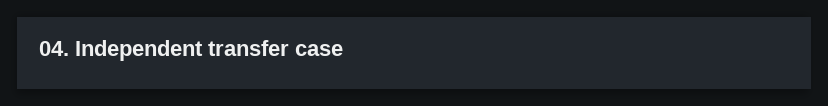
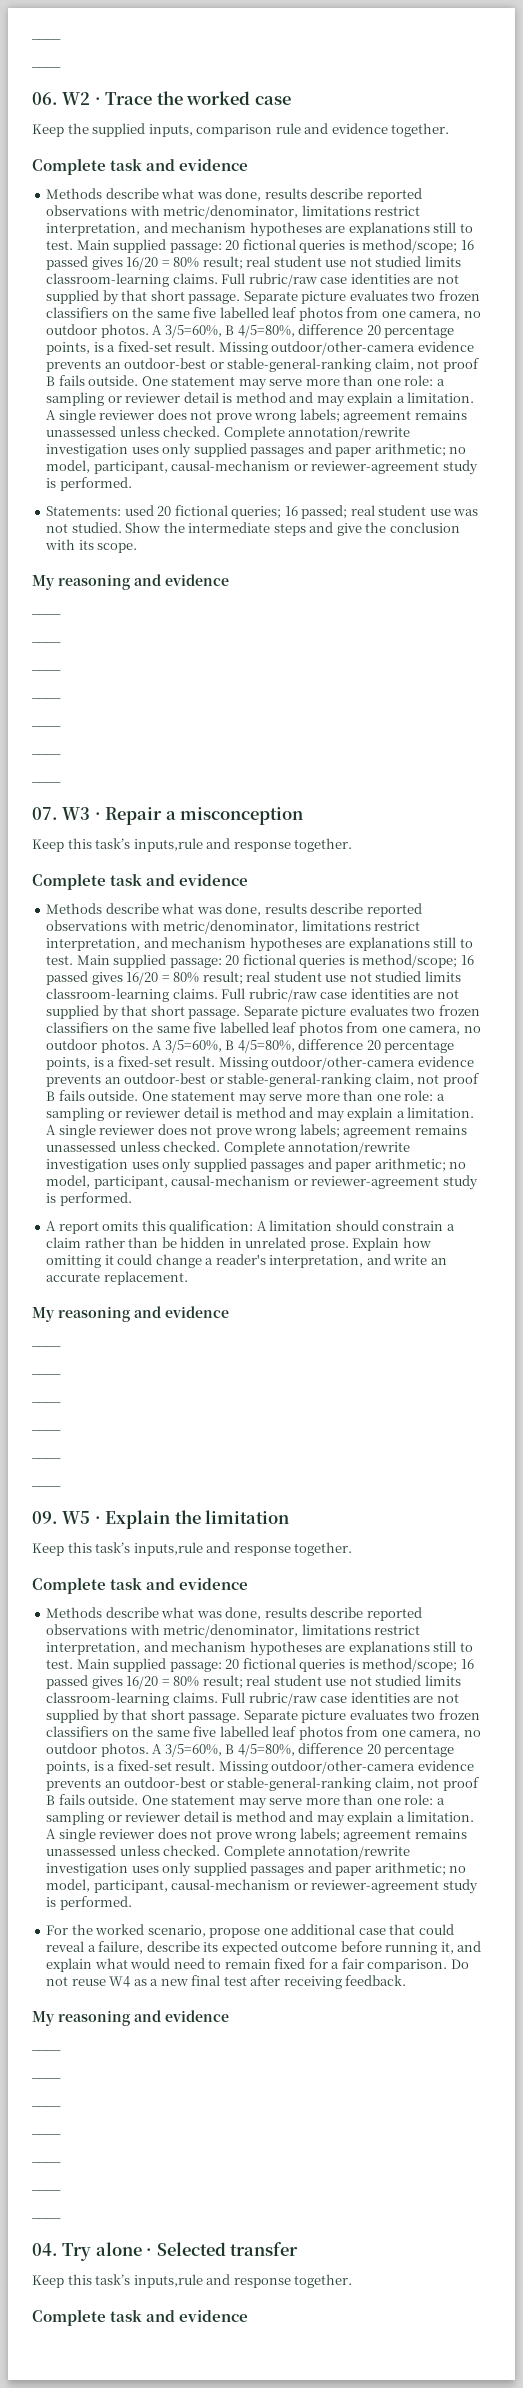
[39,40,343,61] 04. Independent transfer case -> [31,39,61,40] [31,67,61,68] [32,91,291,105] [32,123,450,137] [32,158,249,175] [46,188,422,202] [46,205,421,219] [46,222,473,237] [46,239,474,253] [46,256,461,270] [46,273,459,287] [46,290,480,305] [46,307,481,321] [46,324,455,338] [46,341,474,355] [46,358,479,372] [46,375,445,390] [46,392,475,407] [46,409,467,423] [46,426,411,440] [46,443,467,458] [46,460,478,475] [46,477,132,491] [46,505,479,519] [46,522,460,536] [45,539,138,553] [32,574,229,590] [31,614,61,615] [31,642,61,643] [31,670,61,671] [31,698,61,699] [31,726,61,727] [31,754,61,755] [31,782,61,783] [32,807,304,825] [32,838,353,852] [32,873,249,890] [46,903,422,917] [46,920,421,934] [46,937,473,952] [46,954,474,968] [46,971,461,985] [46,988,459,1002] [46,1005,480,1020] [46,1022,481,1036] [46,1039,455,1053] [46,1056,474,1070] [46,1073,479,1087] [46,1090,445,1105] [46,1107,475,1122] [46,1124,467,1138] [46,1141,411,1155] [46,1158,467,1173] [46,1175,478,1190] [46,1192,132,1206] [46,1220,455,1234] [46,1237,431,1251] [46,1254,447,1268] [46,1271,188,1285] [32,1306,229,1322] [31,1346,61,1347] [31,1374,61,1375] [31,1402,61,1403] [31,1430,61,1431] [31,1458,61,1459] [31,1486,61,1487] [32,1510,290,1529] [32,1542,353,1556] [32,1577,249,1594] [46,1607,422,1621] [46,1624,421,1638] [46,1641,473,1656] [46,1658,474,1672] [46,1675,461,1689] [46,1692,459,1706] [46,1709,480,1724] [46,1726,481,1740] [46,1743,455,1757] [46,1760,474,1774] [46,1777,479,1791] [46,1794,445,1809] [46,1811,475,1826] [46,1828,467,1842] [46,1845,411,1859] [46,1862,467,1877] [46,1879,478,1894] [46,1896,132,1910] [46,1924,454,1938] [46,1941,482,1955] [46,1958,469,1972] [46,1975,407,1989] [32,2010,229,2026] [31,2050,61,2051] [31,2078,61,2079] [31,2106,61,2107] [31,2134,61,2135] [31,2162,61,2163] [31,2190,61,2191] [31,2218,61,2219] [32,2242,299,2261] [32,2274,353,2288] [32,2309,249,2326] ____ // ____ // 06. W2 · Trace the worked case // Keep the supplied inputs, comparison rule and evidence together. // Complete task and evidence // Methods describe what was done, results describe reported observations with metric/denominator, limitations restrict interpretation, and mechanism hypotheses are explanations still to test. Main supplied passage: 20 fictional queries is method/scope; 16 passed gives 16/20 = 80% result; real student use not studied limits classroom-learning claims. Full rubric/raw case identities are not supplied by that short passage. Separate picture evaluates two frozen classifiers on the same five labelled leaf photos from one camera, no outdoor photos. A 3/5=60%, B 4/5=80%, difference 20 percentage points, is a fixed-set result. Missing outdoor/other-camera evidence prevents an outdoor-best or stable-general-ranking claim, not proof B fails outside. One statement may serve more than one role: a sampling or reviewer detail is method and may explain a limitation. A single reviewer does not prove wrong labels; agreement remains unassessed unless checked. Complete annotation/rewrite investigation uses only supplied passages and paper arithmetic; no model, participant, causal-mechanism or reviewer-agreement study is performed. // Statements: used 20 fictional queries; 16 passed; real student use was not studied. Show the intermediate steps and give the conclusion with its scope. // My reasoning and evidence // ____ // ____ // ____ // ____ // ____ // ____ // ____ // 07. W3 · Repair a misconception // Keep this task’s inputs,rule and response together. // Complete task and evidence // Methods describe what was done, results describe reported observations with metric/denominator, limitations restrict interpretation, and mechanism hypotheses are explanations still to test. Main supplied passage: 20 fictional queries is method/scope; 16 passed gives 16/20 = 80% result; real student use not studied limits classroom-learning claims. Full rubric/raw case identities are not supplied by that short passage. Separate picture evaluates two frozen classifiers on the same five labelled leaf photos from one camera, no outdoor photos. A 3/5=60%, B 4/5=80%, difference 20 percentage points, is a fixed-set result. Missing outdoor/other-camera evidence prevents an outdoor-best or stable-general-ranking claim, not proof B fails outside. One statement may serve more than one role: a sampling or reviewer detail is method and may explain a limitation. A single reviewer does not prove wrong labels; agreement remains unassessed unless checked. Complete annotation/rewrite investigation uses only supplied passages and paper arithmetic; no model, participant, causal-mechanism or reviewer-agreement study is performed. // A report omits this qualification: A limitation should constrain a claim rather than be hidden in unrelated prose. Explain how omitting it could change a reader's interpretation, and write an accurate replacement. // My reasoning and evidence // ____ // ____ // ____ // ____ // ____ // ____ // 09. W5 · Explain the limitation // Keep this task’s inputs,rule and response together. // Complete task and evidence // Methods describe what was done, results describe reported observations with metric/denominator, limitations restrict interpretation, and mechanism hypotheses are explanations still to test. Main supplied passage: 20 fictional queries is method/scope; 16 passed gives 16/20 = 80% result; real student use not studied limits classroom-learning claims. Full rubric/raw case identities are not supplied by that short passage. Separate picture evaluates two frozen classifiers on the same five labelled leaf photos from one camera, no outdoor photos. A 3/5=60%, B 4/5=80%, difference 20 percentage points, is a fixed-set result. Missing outdoor/other-camera evidence prevents an outdoor-best or stable-general-ranking claim, not proof B fails outside. One statement may serve more than one role: a sampling or reviewer detail is method and may explain a limitation. A single reviewer does not prove wrong labels; agreement remains unassessed unless checked. Complete annotation/rewrite investigation uses only supplied passages and paper arithmetic; no model, participant, causal-mechanism or reviewer-agreement study is performed. // For the worked scenario, propose one additional case that could reveal a failure, describe its expected outcome before running it, and explain what would need to remain fixed for a fair comparison. Do not reuse W4 as a new final test after receiving feedback. // My reasoning and evidence // ____ // ____ // ____ // ____ // ____ // ____ // ____ // 04. Try alone · Selected transfer // Keep this task’s inputs,rule and response together. // Complete task and evidence

